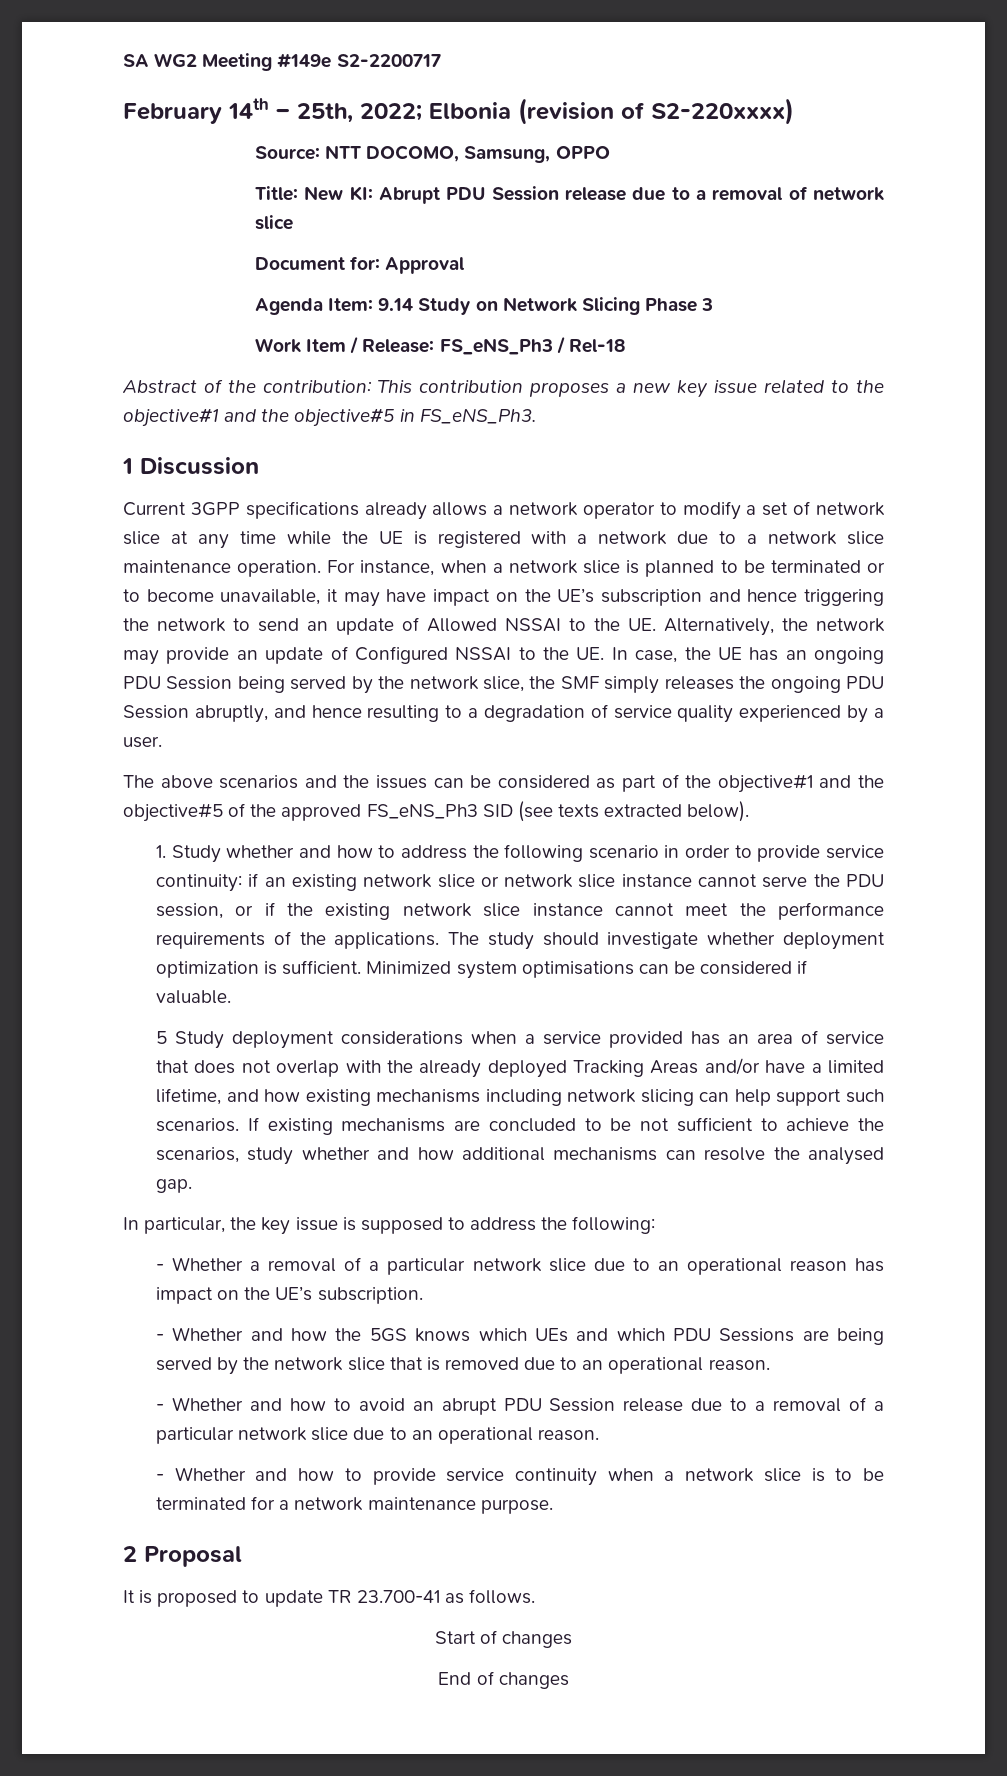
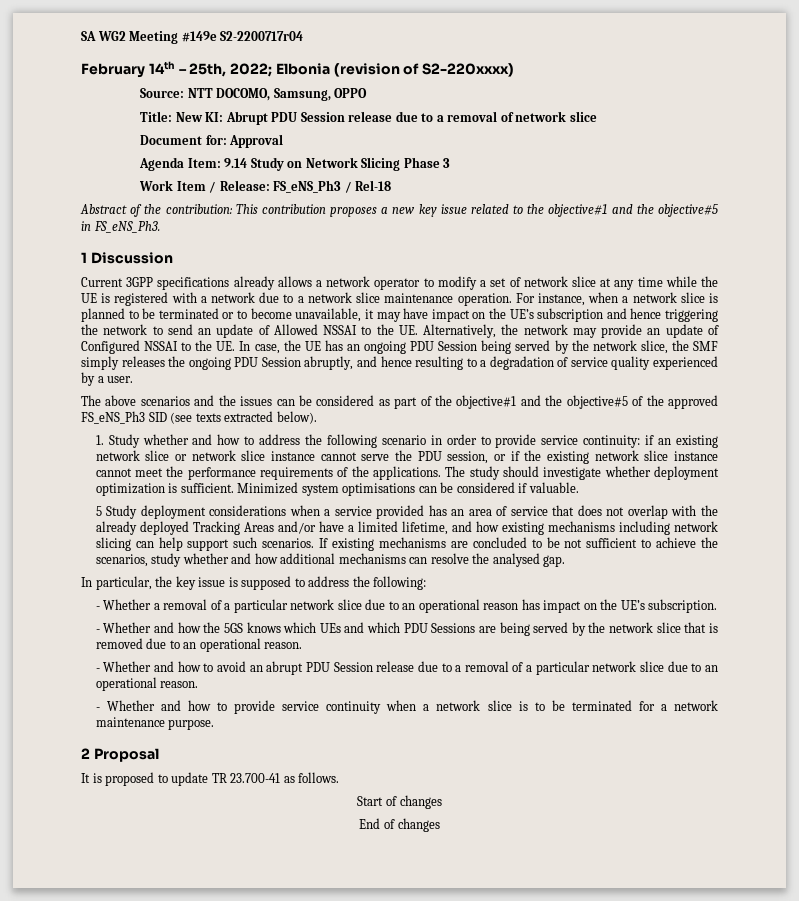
[336,54,441,67] S2-2200717 -> [220,31,304,41] S2-2200717r04

